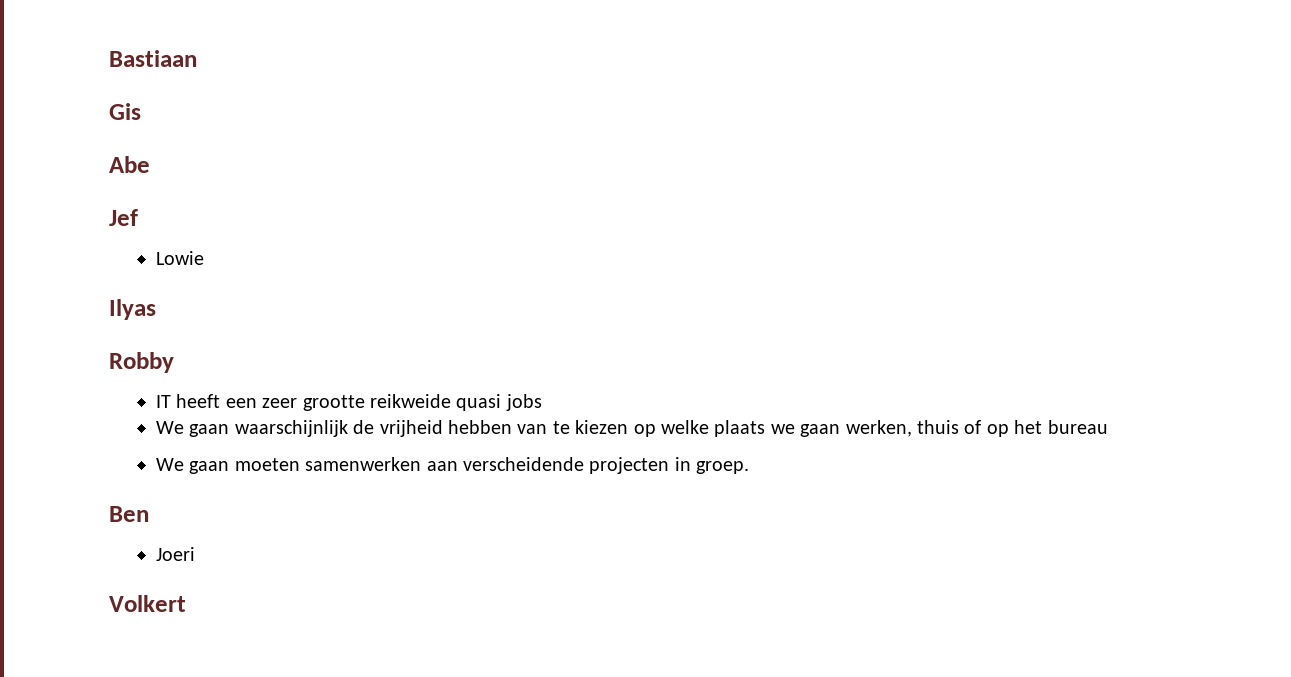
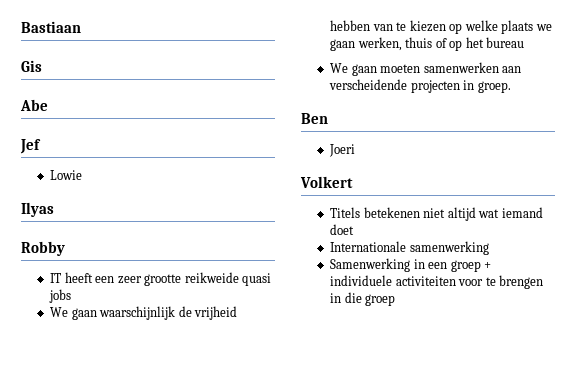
(186, 603) none -> [330,207,543,221] [330,224,355,235] [330,241,489,255] [330,258,492,272] [330,275,544,289] [330,292,396,306] // Titels betekenen niet altijd wat iemand doet // Internationale samenwerking // Samenwerking in een groep + individuele activiteiten voor te brengen in die groep

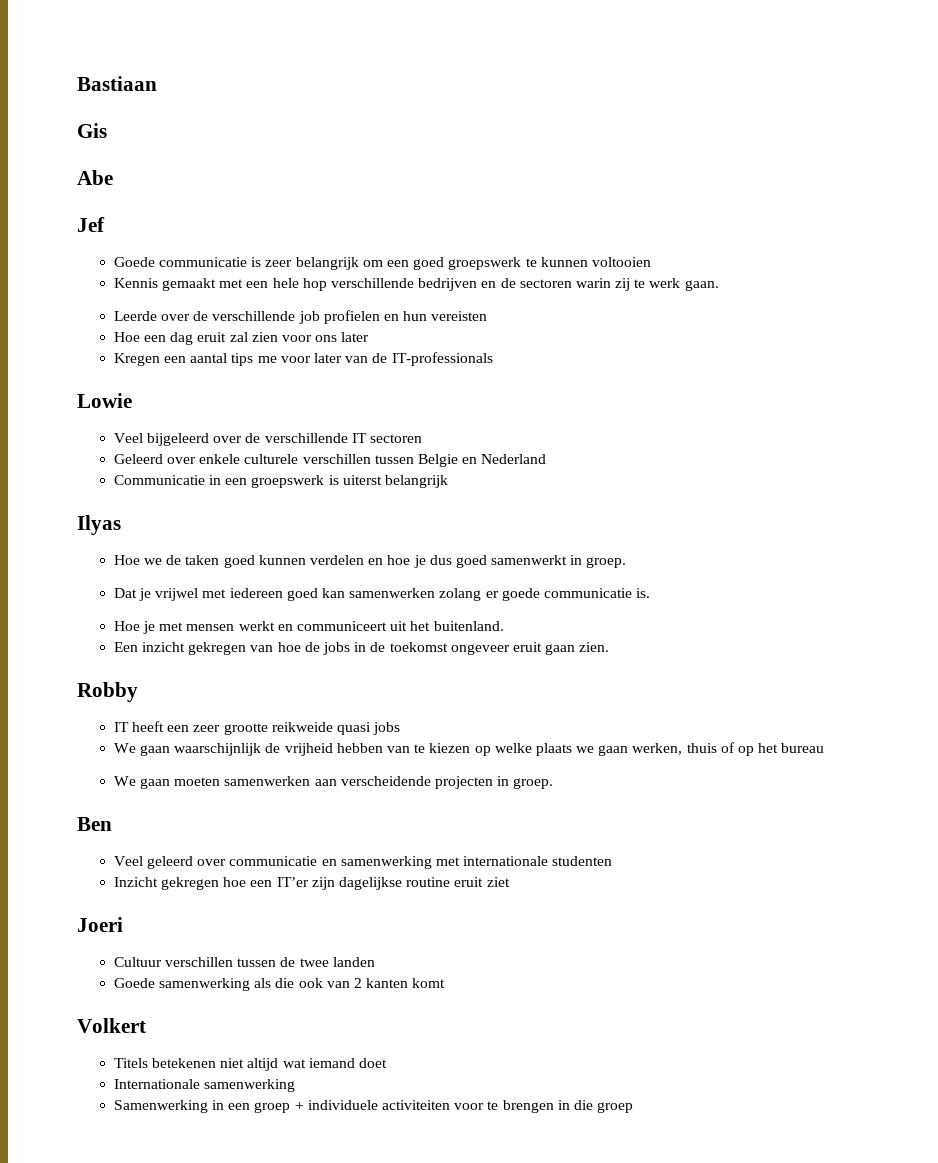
[50,170,83,180] [21,202,54,217] Lowie // Ilyas -> [113,257,651,270] [113,278,719,291] [113,310,488,324] [113,332,370,345] [113,352,493,366] [77,393,132,408] [113,433,422,446] [113,454,547,467] [113,475,448,488] [77,515,121,535] [113,555,627,568] [113,588,651,601] [113,621,504,634] [113,642,610,655] Goede communicatie is zeer belangrijk om een goed groepswerk te kunnen voltooien // Kennis gemaakt met een hele hop verschillende bedrijven en de sectoren warin zij te werk gaan. // Leerde over de verschillende job profielen en hun vereisten // Hoe een dag eruit zal zien voor ons later // Kregen een aantal tips me voor later van de IT-professionals // Lowie // Veel bijgeleerd over de verschillende IT sectoren // Geleerd over enkele culturele verschillen tussen Belgie en Nederland // Communicatie in een groepswerk is uiterst belangrijk // Ilyas // Hoe we de taken goed kunnen verdelen en hoe je dus goed samenwerkt in groep. // Dat je vrijwel met iedereen goed kan samenwerken zolang er goede communicatie is. // Hoe je met mensen werkt en communiceert uit het buitenland. // Een inzicht gekregen van hoe de jobs in de toekomst ongeveer eruit gaan zien.
[329,144,356,157] Joeri -> [113,856,613,869] [113,877,510,890] [77,917,123,932] [113,957,375,967] [113,978,446,991] Veel geleerd over communicatie en samenwerking met internationale studenten // Inzicht gekregen hoe een IT’er zijn dagelijkse routine eruit ziet // Joeri // Cultuur verschillen tussen de twee landen // Goede samenwerking als die ook van 2 kanten komt

